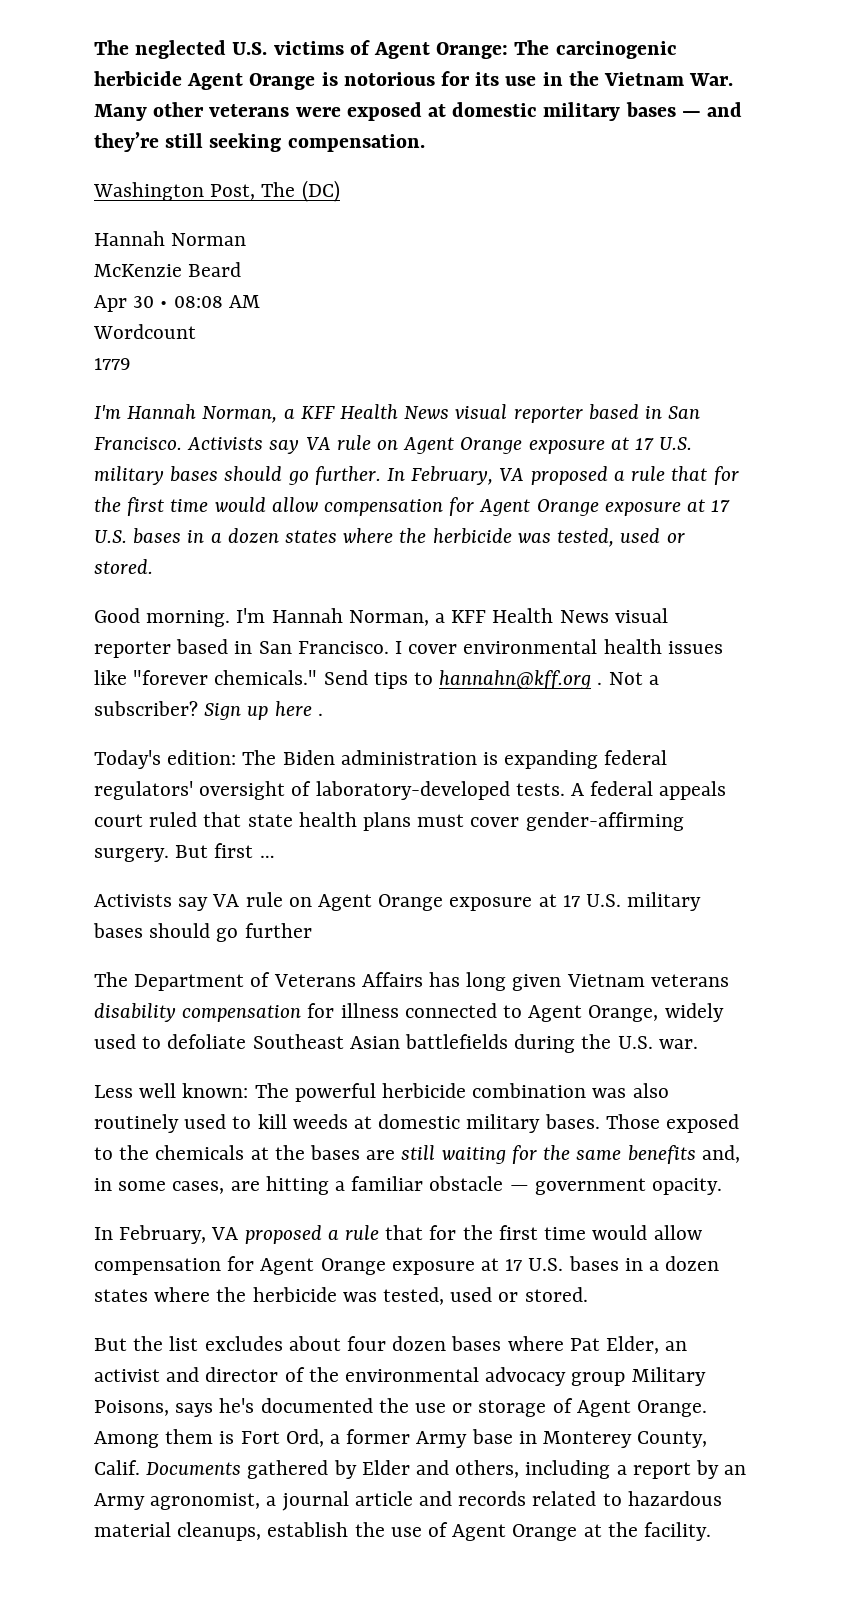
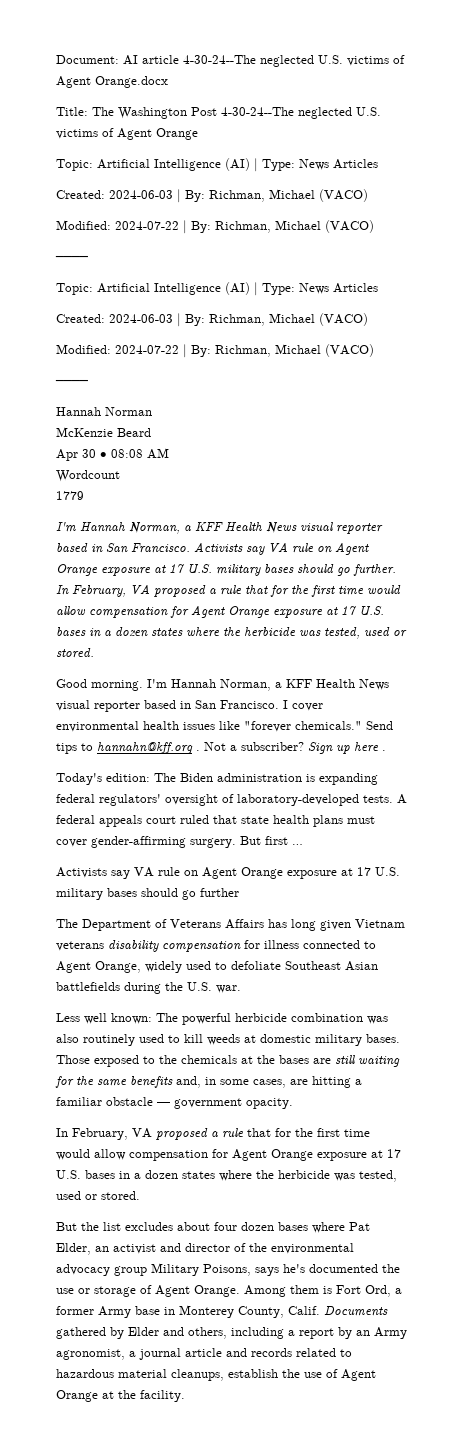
[94,40,677,59] [94,71,734,90] [94,102,743,121] [94,132,425,152] [93,180,340,202] The neglected U.S. victims of Agent Orange: The carcinogenic herbicide Agent Orange is notorious for its use in the Vietnam War. Many other veterans were exposed at domestic military bases — and they’re still seeking compensation. // Washington Post, The (DC) -> [56,55,405,67] [56,76,168,88] [56,107,381,119] [56,128,198,140] [56,158,378,172] [56,189,368,203] [56,220,374,234] [55,255,88,261] [56,282,378,296] [56,313,368,327] [56,344,374,358] [55,379,88,385] Document: AI article 4-30-24--The neglected U.S. victims of Agent Orange.docx // Title: The Washington Post 4-30-24--The neglected U.S. victims of Agent Orange // Topic: Artificial Intelligence (AI) | Type: News Articles // Created: 2024-06-03 | By: Richman, Michael (VACO) // Modified: 2024-07-22 | By: Richman, Michael (VACO) // ──── // Topic: Artificial Intelligence (AI) | Type: News Articles // Created: 2024-06-03 | By: Richman, Michael (VACO) // Modified: 2024-07-22 | By: Richman, Michael (VACO) // ────

